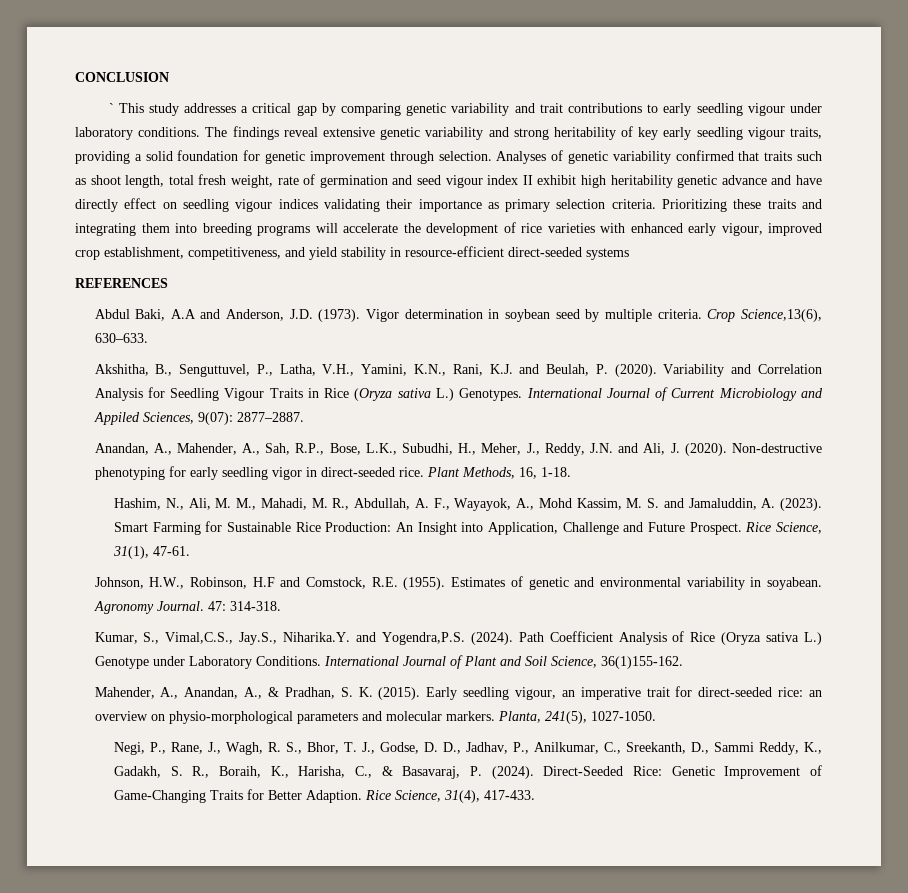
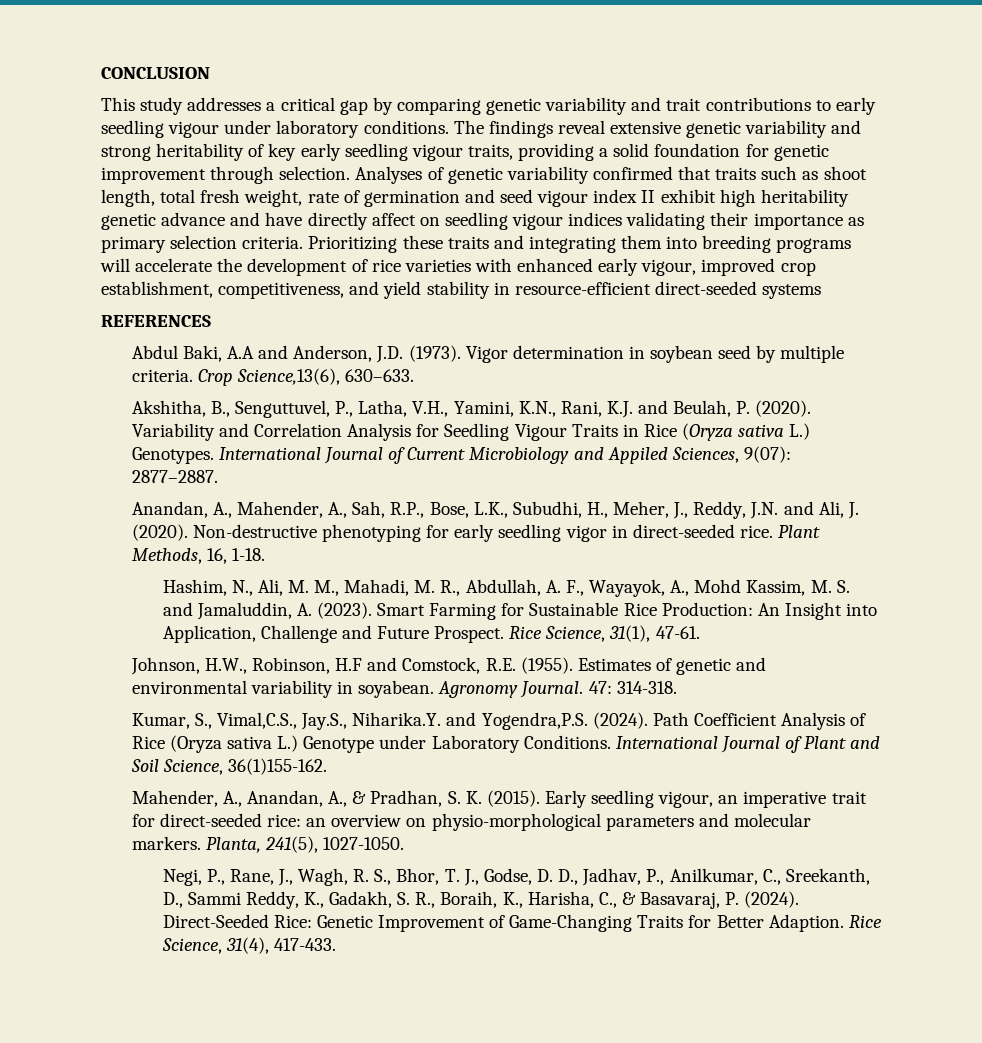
[108,103,114,113] ` -> (210, 73) none
[124,198,157,209] effect -> [371,213,416,226] affect

